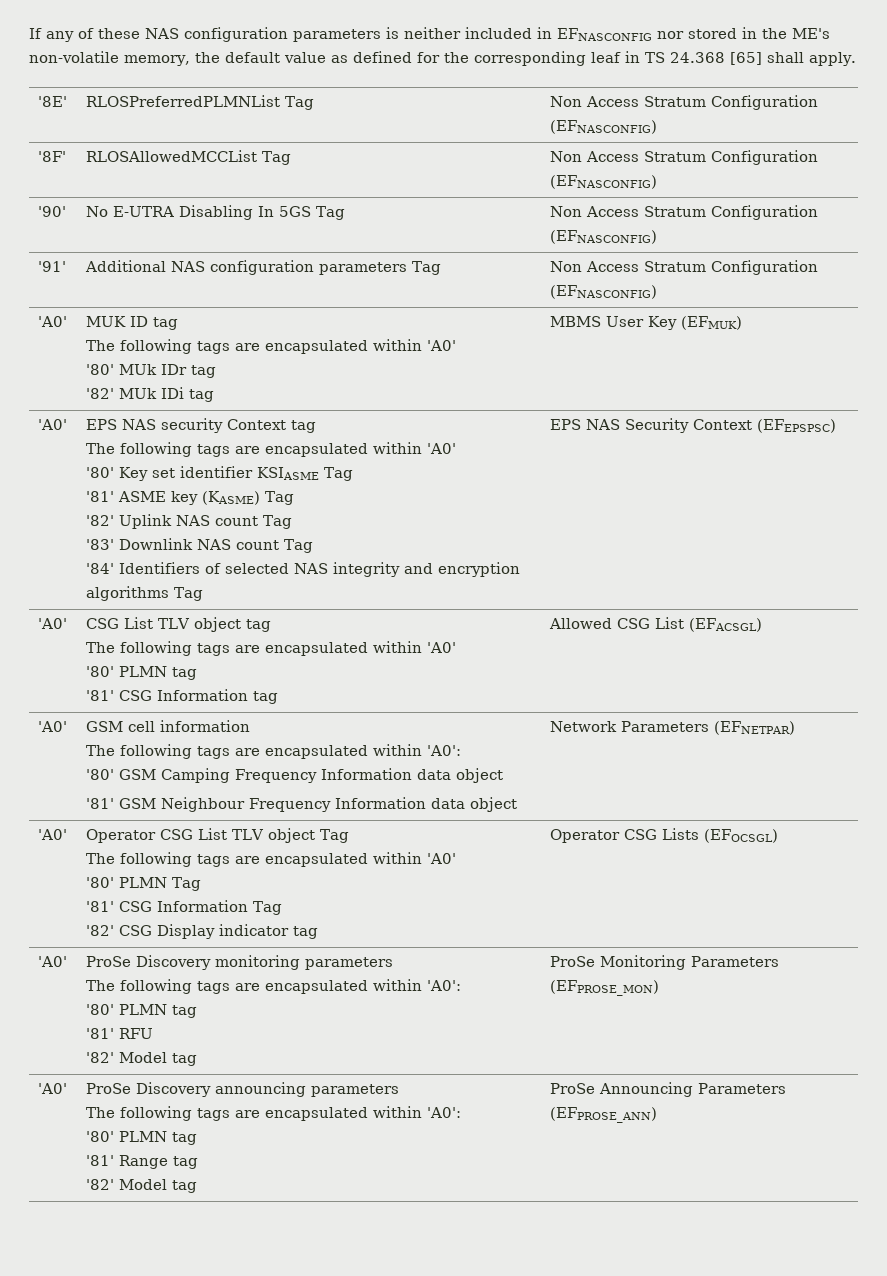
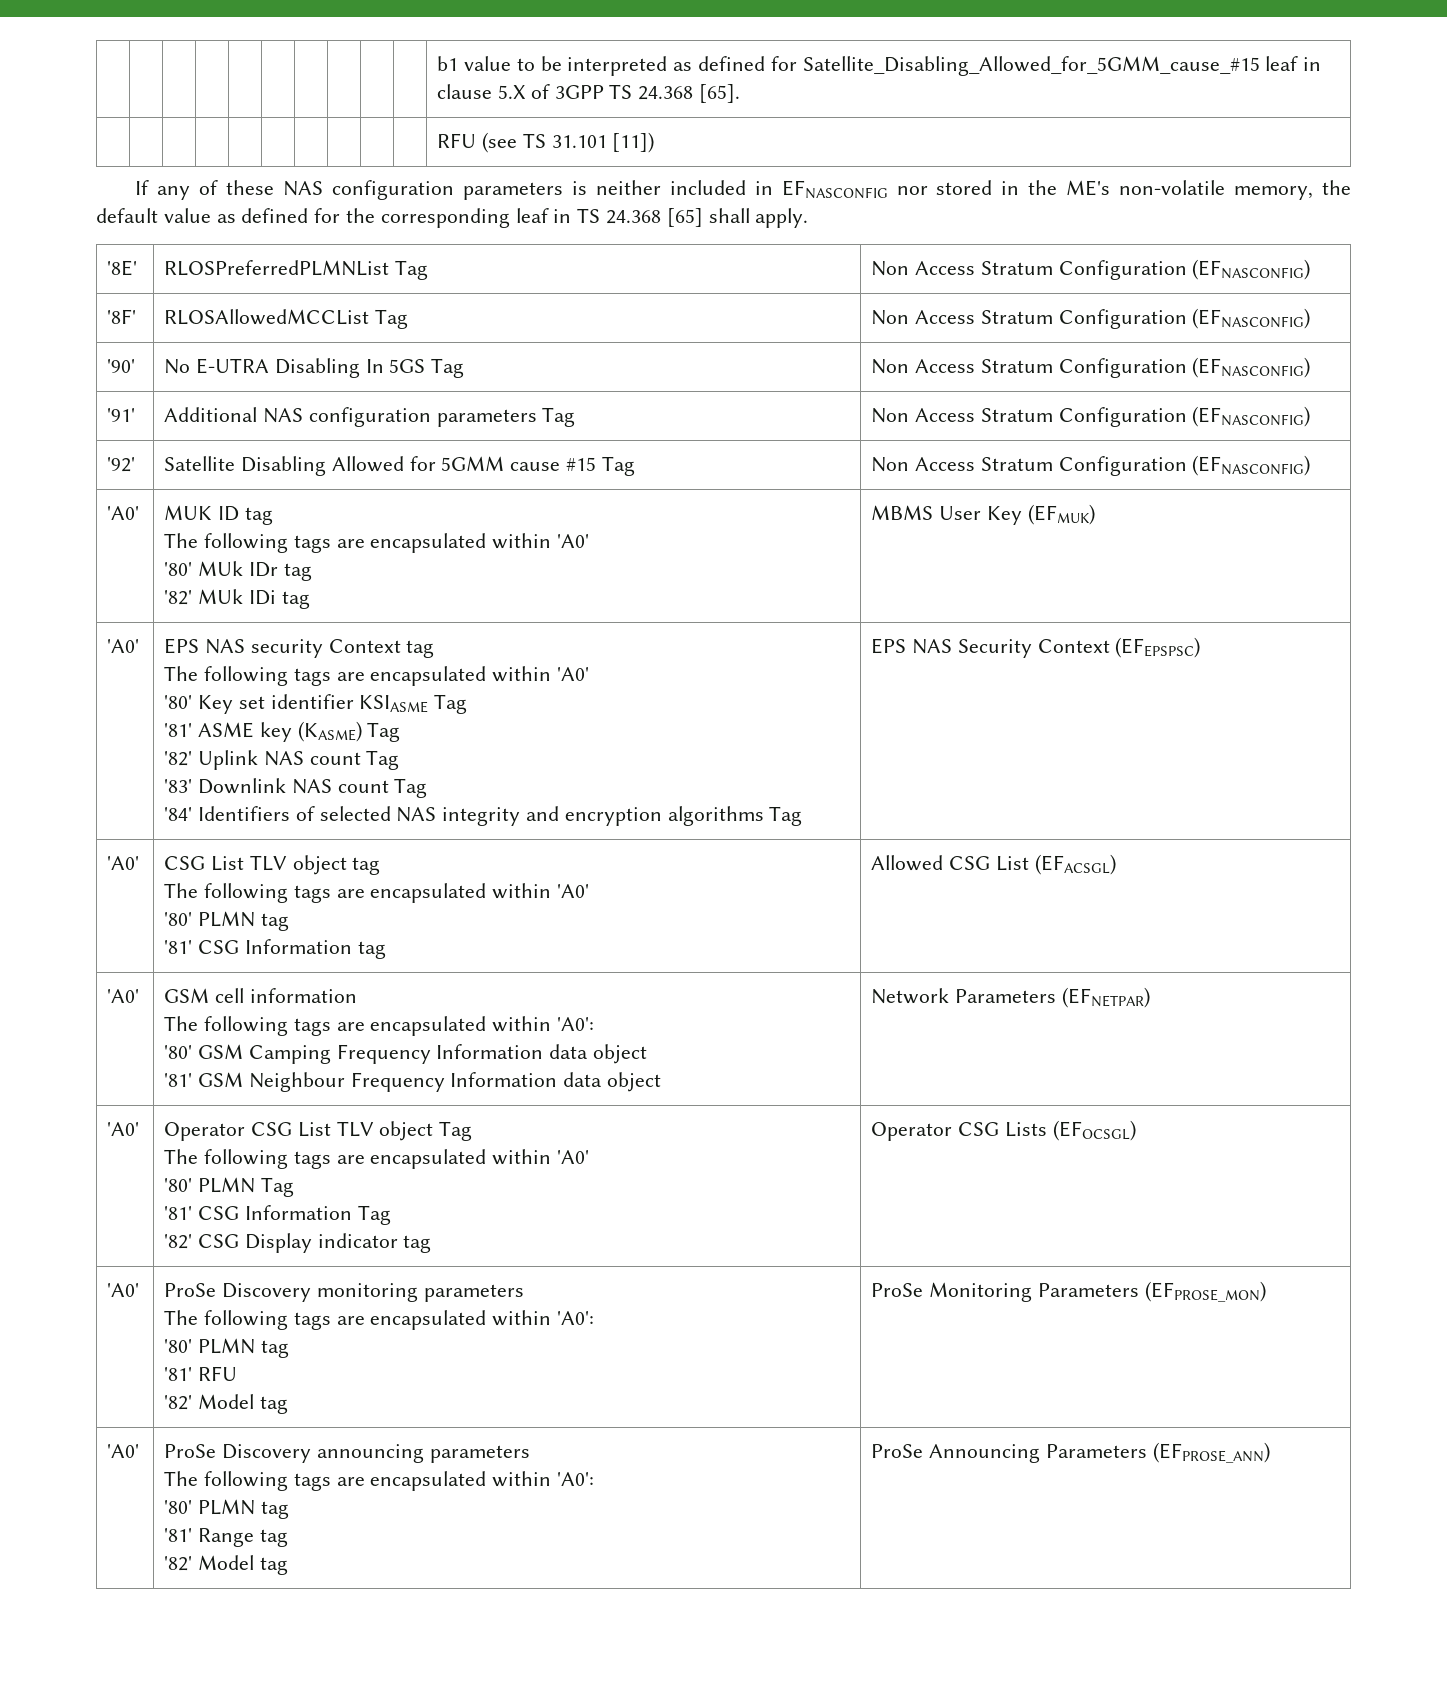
(29, 33) none -> [437,56,1322,76] [437,84,740,103] [437,132,655,153] | | | | | | | | | | b1 value to be interpreted as defined for Satellite_Disabling_Allowed_for_5GMM_cause_#15 leaf in clause 5.X of 3GPP TS 24.368 [65]. // | | | | | | | | | | RFU (see TS 31.101 [11]) //
(658, 292) none -> [107,457,136,472] [164,456,635,476] [871,455,1311,476] // '92' | Satellite Disabling Allowed for 5GMM cause #15 Tag | Non Access Stratum Configuration (EFNASCONFIG)

